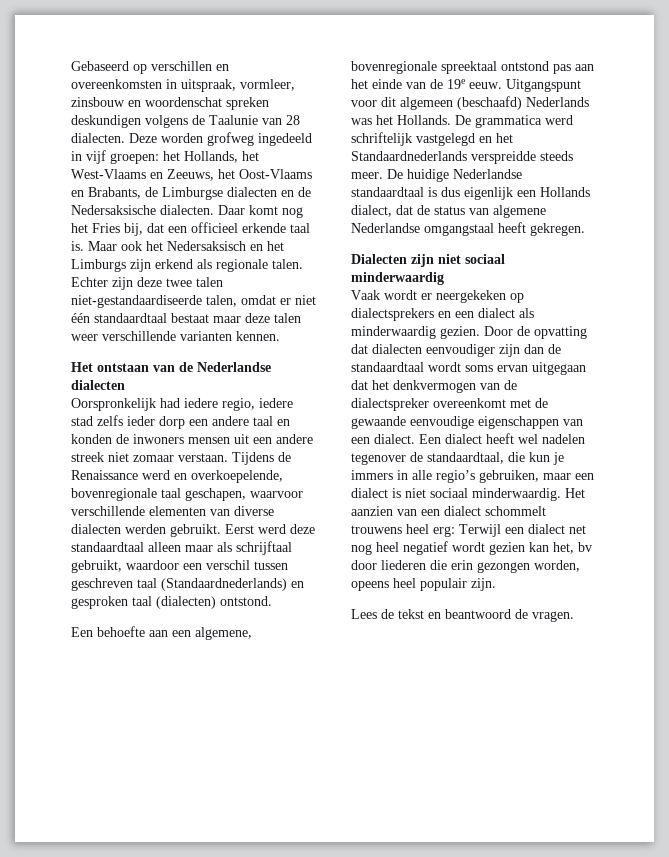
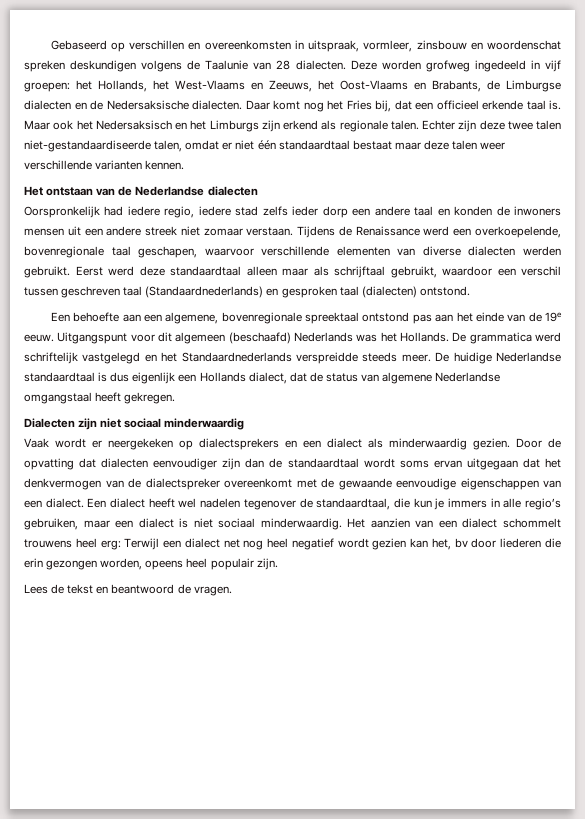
[174,473,187,480] en -> [453,228,472,236] een

